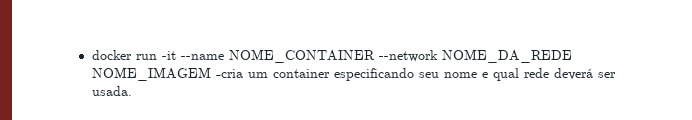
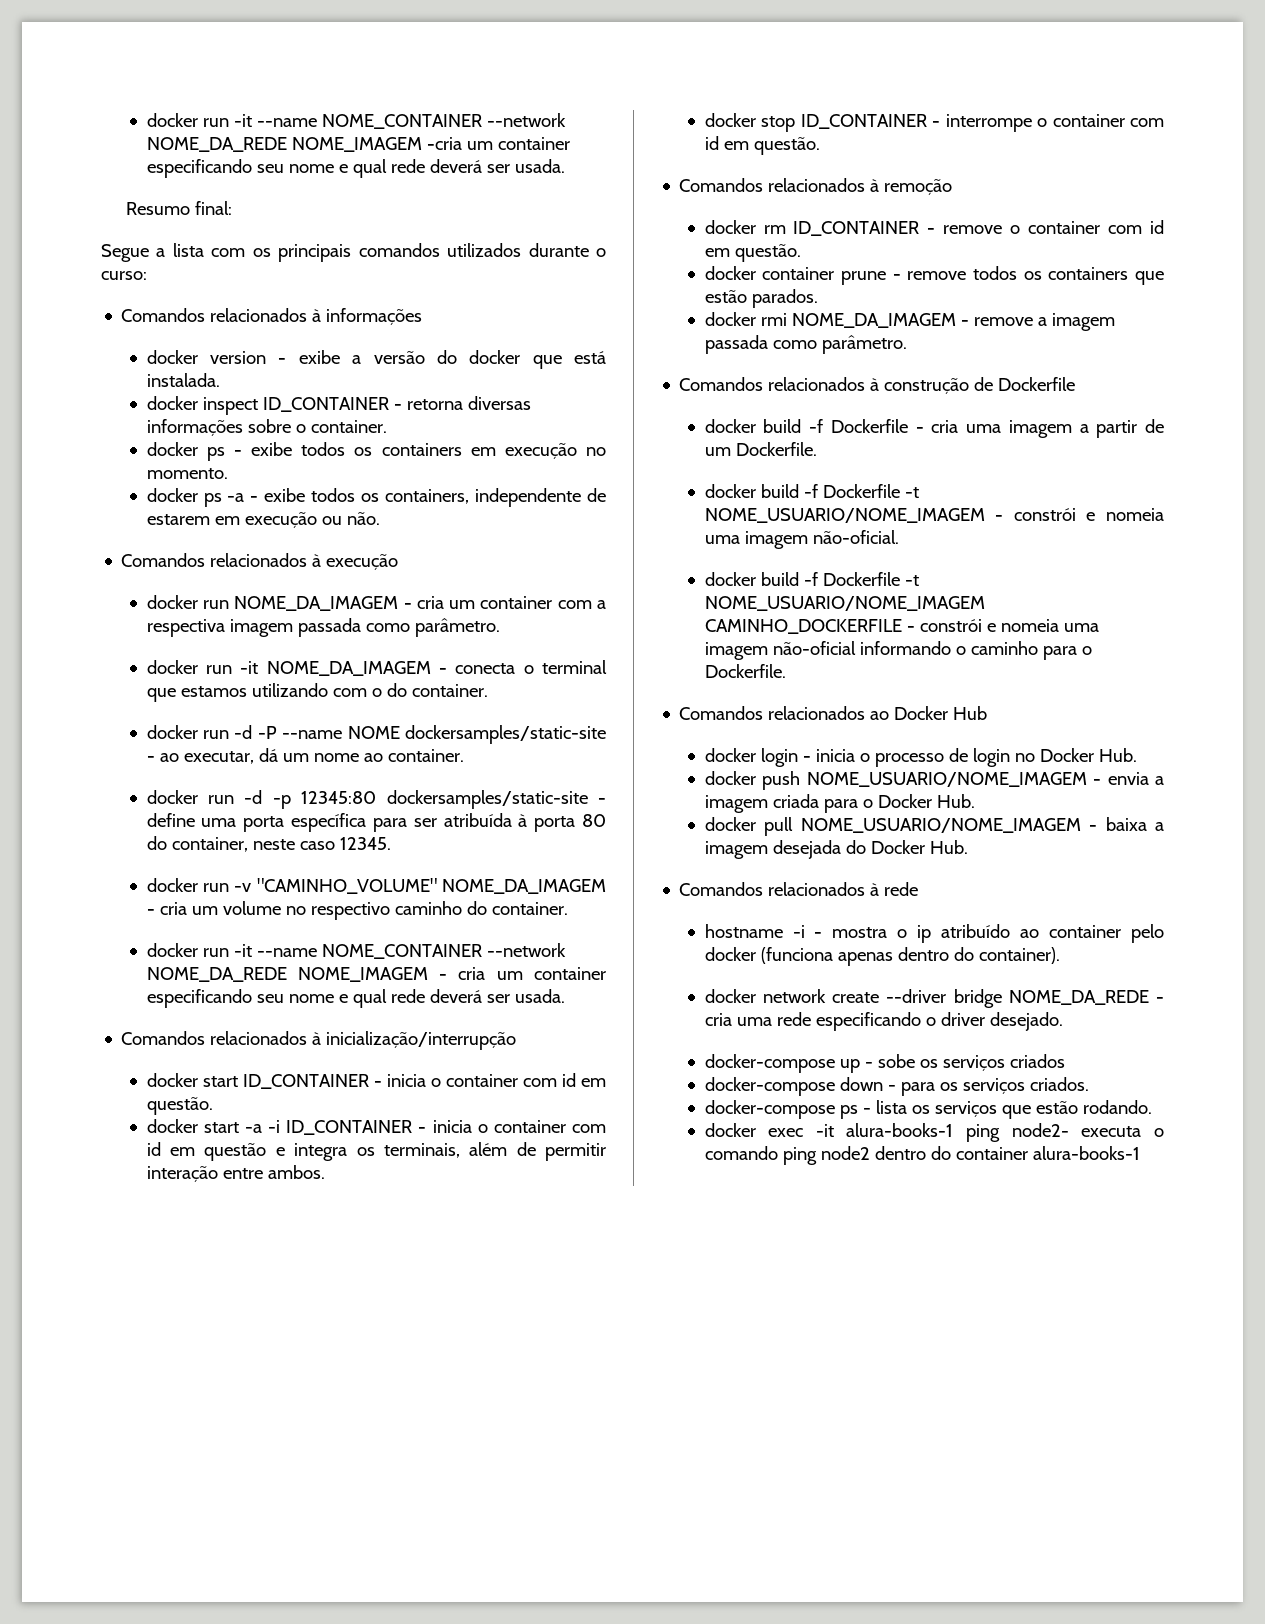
(132, 91) none -> [126,201,233,215] [101,243,606,262] [101,271,147,280] [121,308,423,325] [146,350,607,369] [146,373,220,387] [146,396,531,415] [146,419,387,436] [146,442,607,461] [146,468,228,479] [146,488,606,507] [146,512,380,528] [121,553,399,570] [146,595,606,611] [146,618,500,637] [146,660,607,676] [146,683,488,702] [146,725,607,744] [146,748,464,764] [146,790,606,809] [146,813,606,832] [146,836,391,852] [146,878,606,894] [146,901,568,920] [146,943,566,959] [146,967,606,982] [146,989,565,1008] [121,1031,517,1050] [146,1073,607,1089] [146,1097,213,1115] [146,1119,606,1135] [146,1142,606,1161] [146,1165,325,1182] [704,113,1164,132] [704,136,820,155] [679,178,953,195] [704,220,1164,236] [704,244,801,262] [704,266,1164,285] [704,289,818,308] [704,312,1115,331] [704,335,907,354] [679,377,1076,394] [704,419,1164,438] [704,442,817,456] [704,484,919,498] [704,508,1164,523] [704,530,899,549] [704,572,919,586] [704,596,985,611] [704,619,1099,634] [704,641,1092,660] [704,664,786,678] [679,706,988,720] [704,748,1137,767] [704,771,1164,790] [704,794,975,813] [704,817,1164,836] [704,840,968,859] [679,882,919,896] [704,924,1164,943] [704,947,1060,966] [704,989,1164,1008] [704,1012,1063,1031] [704,1054,1065,1073] [704,1077,1089,1096] [704,1100,1152,1119] [704,1123,1164,1142] [704,1146,1140,1165] // Resumo final: // Segue a lista com os principais comandos utilizados durante o curso: // Comandos relacionados à informações // docker version - exibe a versão do docker que está instalada. // docker inspect ID_CONTAINER - retorna diversas informações sobre o container. // docker ps - exibe todos os containers em execução no momento. // docker ps -a - exibe todos os containers, independente de estarem em execução ou não. // Comandos relacionados à execução // docker run NOME_DA_IMAGEM - cria um container com a respectiva imagem passada como parâmetro. // docker run -it NOME_DA_IMAGEM - conecta o terminal que estamos utilizando com o do container. // docker run -d -P --name NOME dockersamples/static-site - ao executar, dá um nome ao container. // docker run -d -p 12345:80 dockersamples/static-site - define uma porta específica para ser atribuída à porta 80 do container, neste caso 12345. // docker run -v "CAMINHO_VOLUME" NOME_DA_IMAGEM - cria um volume no respectivo caminho do container. // docker run -it --name NOME_CONTAINER --network NOME_DA_REDE NOME_IMAGEM - cria um container especificando seu nome e qual rede deverá ser usada. // Comandos relacionados à inicialização/interrupção // docker start ID_CONTAINER - inicia o container com id em questão. // docker start -a -i ID_CONTAINER - inicia o container com id em questão e integra os terminais, além de permitir interação entre ambos. // docker stop ID_CONTAINER - interrompe o container com id em questão. // Comandos relacionados à remoção // docker rm ID_CONTAINER - remove o container com id em questão. // docker container prune - remove todos os containers que estão parados. // docker rmi NOME_DA_IMAGEM - remove a imagem passada como parâmetro. // Comandos relacionados à construção de Dockerfile // docker build -f Dockerfile - cria uma imagem a partir de um Dockerfile. // docker build -f Dockerfile -t NOME_USUARIO/NOME_IMAGEM - constrói e nomeia uma imagem não-oficial. // docker build -f Dockerfile -t NOME_USUARIO/NOME_IMAGEM CAMINHO_DOCKERFILE - constrói e nomeia uma imagem não-oficial informando o caminho para o Dockerfile. // Comandos relacionados ao Docker Hub // docker login - inicia o processo de login no Docker Hub. // docker push NOME_USUARIO/NOME_IMAGEM - envia a imagem criada para o Docker Hub. // docker pull NOME_USUARIO/NOME_IMAGEM - baixa a imagem desejada do Docker Hub. // Comandos relacionados à rede // hostname -i - mostra o ip atribuído ao container pelo docker (funciona apenas dentro do container). // docker network create --driver bridge NOME_DA_REDE - cria uma rede especificando o driver desejado. // docker-compose up - sobe os serviços criados // docker-compose down - para os serviços criados. // docker-compose ps - lista os serviços que estão rodando. // docker exec -it alura-books-1 ping node2- executa o comando ping node2 dentro do container alura-books-1

